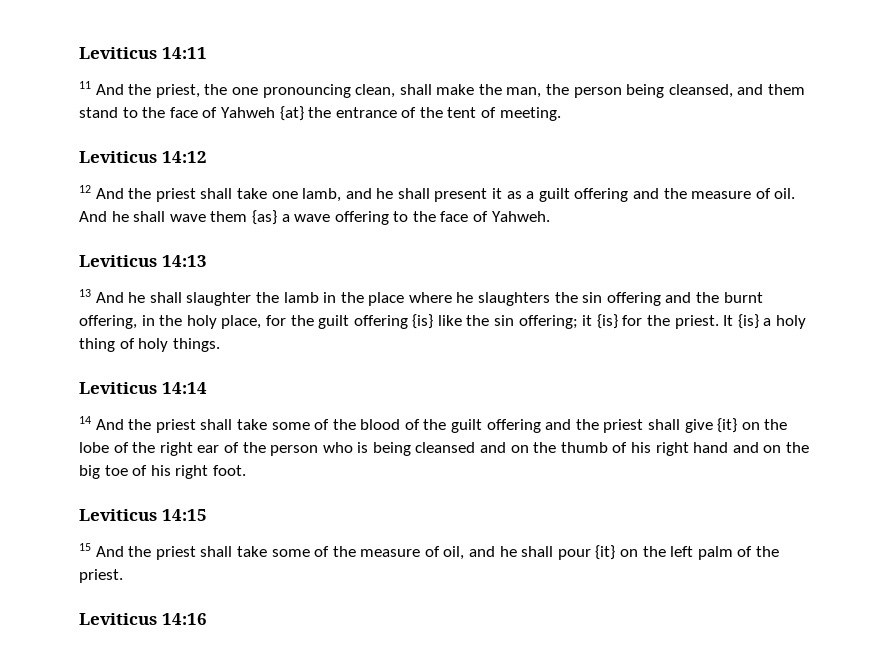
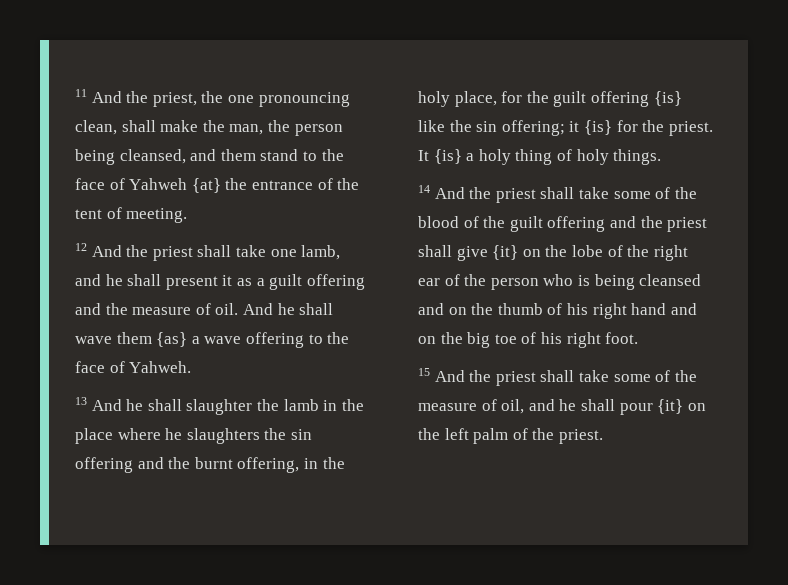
[79,47,207,59] Leviticus 14:11 // -> (75, 93) none
[79,151,207,163] // Leviticus 14:12 -> (188, 215) none
[79,255,207,267] // Leviticus 14:13 -> (192, 367) none
[79,382,207,394] // Leviticus 14:14 -> (662, 157) none
[79,509,207,521] // Leviticus 14:15 -> (639, 338) none
[79,613,207,625] // Leviticus 14:16 -> (603, 436) none

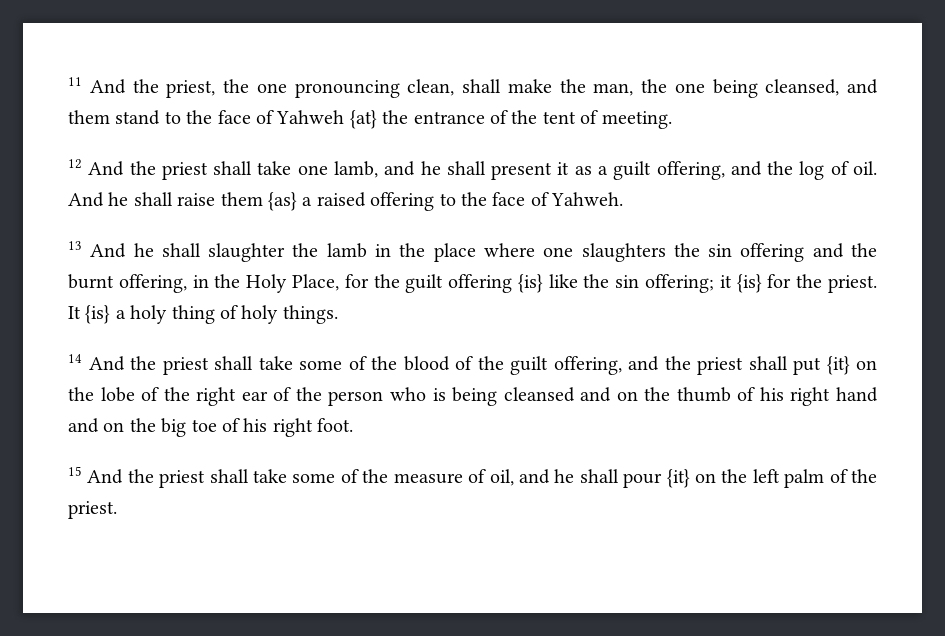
[294,124,343,136] person -> [674,83,705,93] one
[306,274,365,290] [75,303,192,315] offering and the measure -> [656,161,825,180] offering, and the log
[75,336,112,344] wave -> [177,193,216,206] raise
[204,336,242,344] wave -> [316,192,366,207] raised
[165,428,183,440] he -> [543,247,574,257] one
[418,91,497,107] holy place, -> [246,274,339,293] Holy Place,
[547,216,606,232] offering -> [553,356,622,375] offering,
[456,246,488,261] give -> [793,357,821,375] put

